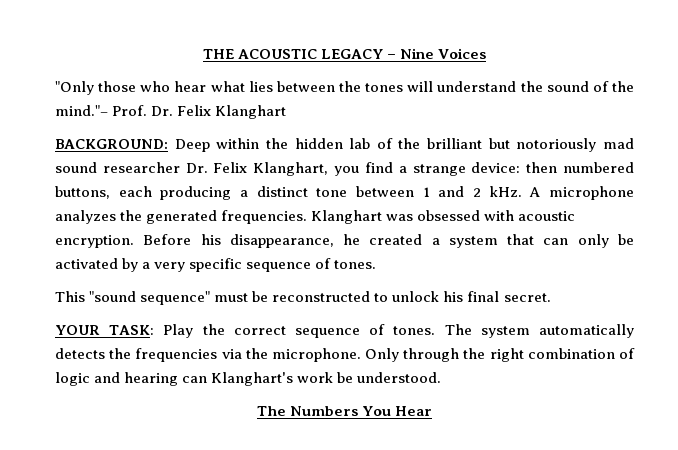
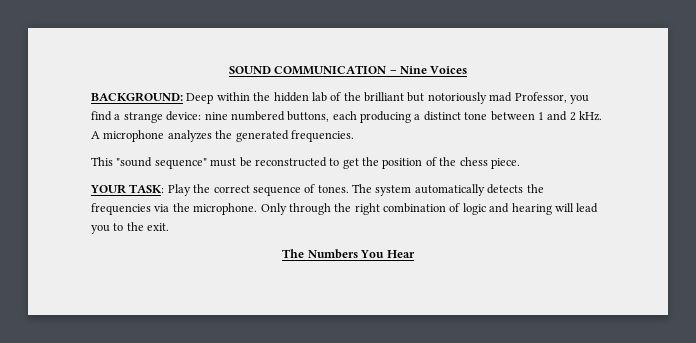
[202,49,383,59] THE ACOUSTIC LEGACY -> [228,65,387,75] SOUND COMMUNICATION
[55,81,635,95] [55,105,287,119] // "Only those who hear what lies between the tones will understand the sound of the mind."– Prof. Dr. Felix Klanghart -> (468, 70) none
[55,162,329,176] sound researcher Dr. Felix Klanghart, -> [514,92,567,103] Professor,
[526,162,558,173] then -> [204,112,228,120] nine
[311,210,576,224] [55,234,634,248] [55,258,377,272] Klanghart was obsessed with acoustic encryption. Before his disappearance, he created a system that can only be activated by a very specific sequence of tones. -> (354, 136) none
[392,291,551,302] unlock his final secret. -> [342,157,520,169] get the position of the chess piece.
[182,372,442,386] can Klanghart's work be understood. -> [554,203,599,213] [91,222,170,234] will lead you to the exit.

